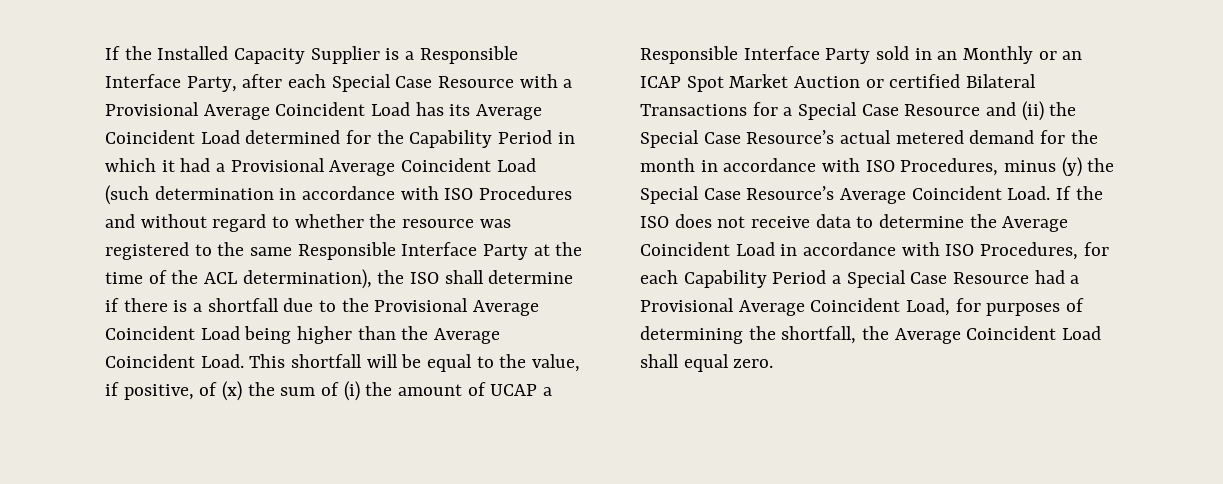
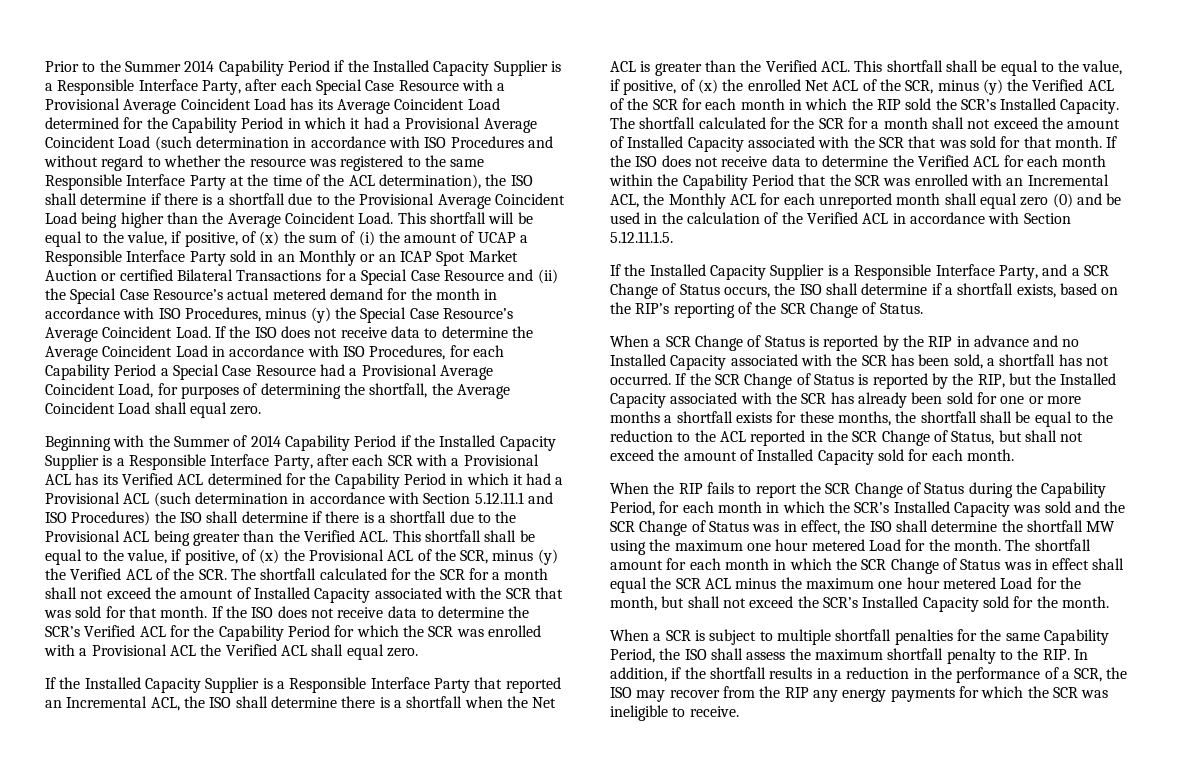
[105,46,120,60] If -> [45,60,345,76] Prior to the Summer 2014 Capability Period if
(774, 363) none -> [45,435,556,451] [45,454,539,470] [45,473,564,489] [45,492,553,507] [45,511,517,526] [45,530,535,546] [45,549,558,565] [45,568,549,580] [45,587,563,603] [44,606,530,618] [45,625,541,641] [44,644,418,660] [45,677,561,693] [45,696,557,711] [610,60,1123,76] [610,79,1114,95] [610,98,1120,114] [610,117,1121,129] [610,136,1118,152] [610,155,1107,167] [609,174,1109,190] [610,193,1122,209] [610,212,1071,224] [610,231,673,243] [610,264,1109,280] [610,283,1119,299] [610,302,923,318] [610,335,1080,351] [610,354,1109,370] [610,373,1117,389] [610,392,1081,408] [610,411,1114,427] [610,430,1084,446] [610,449,1014,465] [610,482,1107,498] [610,501,1126,517] [610,520,1116,536] [610,539,1091,555] [610,558,1125,574] [610,577,1081,593] [610,596,1109,612] [610,629,1109,645] [610,648,1088,664] [610,667,1128,683] [610,686,1109,702] [610,705,739,721] // Beginning with the Summer of 2014 Capability Period if the Installed Capacity Supplier is a Responsible Interface Party, after each SCR with a Provisional ACL has its Verified ACL determined for the Capability Period in which it had a Provisional ACL (such determination in accordance with Section 5.12.11.1 and ISO Procedures) the ISO shall determine if there is a shortfall due to the Provisional ACL being greater than the Verified ACL. This shortfall shall be equal to the value, if positive, of (x) the Provisional ACL of the SCR, minus (y) the Verified ACL of the SCR. The shortfall calculated for the SCR for a month shall not exceed the amount of Installed Capacity associated with the SCR that was sold for that month. If the ISO does not receive data to determine the SCR’s Verified ACL for the Capability Period for which the SCR was enrolled with a Provisional ACL the Verified ACL shall equal zero. // If the Installed Capacity Supplier is a Responsible Interface Party that reported an Incremental ACL, the ISO shall determine there is a shortfall when the Net ACL is greater than the Verified ACL. This shortfall shall be equal to the value, if positive, of (x) the enrolled Net ACL of the SCR, minus (y) the Verified ACL of the SCR for each month in which the RIP sold the SCR’s Installed Capacity. The shortfall calculated for the SCR for a month shall not exceed the amount of Installed Capacity associated with the SCR that was sold for that month. If the ISO does not receive data to determine the Verified ACL for each month within the Capability Period that the SCR was enrolled with an Incremental ACL, the Monthly ACL for each unreported month shall equal zero (0) and be used in the calculation of the Verified ACL in accordance with Section 5.12.11.1.5. // If the Installed Capacity Supplier is a Responsible Interface Party, and a SCR Change of Status occurs, the ISO shall determine if a shortfall exists, based on the RIP’s reporting of the SCR Change of Status. // When a SCR Change of Status is reported by the RIP in advance and no Installed Capacity associated with the SCR has been sold, a shortfall has not occurred. If the SCR Change of Status is reported by the RIP, but the Installed Capacity associated with the SCR has already been sold for one or more months a shortfall exists for these months, the shortfall shall be equal to the reduction to the ACL reported in the SCR Change of Status, but shall not exceed the amount of Installed Capacity sold for each month. // When the RIP fails to report the SCR Change of Status during the Capability Period, for each month in which the SCR’s Installed Capacity was sold and the SCR Change of Status was in effect, the ISO shall determine the shortfall MW using the maximum one hour metered Load for the month. The shortfall amount for each month in which the SCR Change of Status was in effect shall equal the SCR ACL minus the maximum one hour metered Load for the month, but shall not exceed the SCR’s Installed Capacity sold for the month. // When a SCR is subject to multiple shortfall penalties for the same Capability Period, the ISO shall assess the maximum shortfall penalty to the RIP. In addition, if the shortfall results in a reduction in the performance of a SCR, the ISO may recover from the RIP any energy payments for which the SCR was ineligible to receive.

